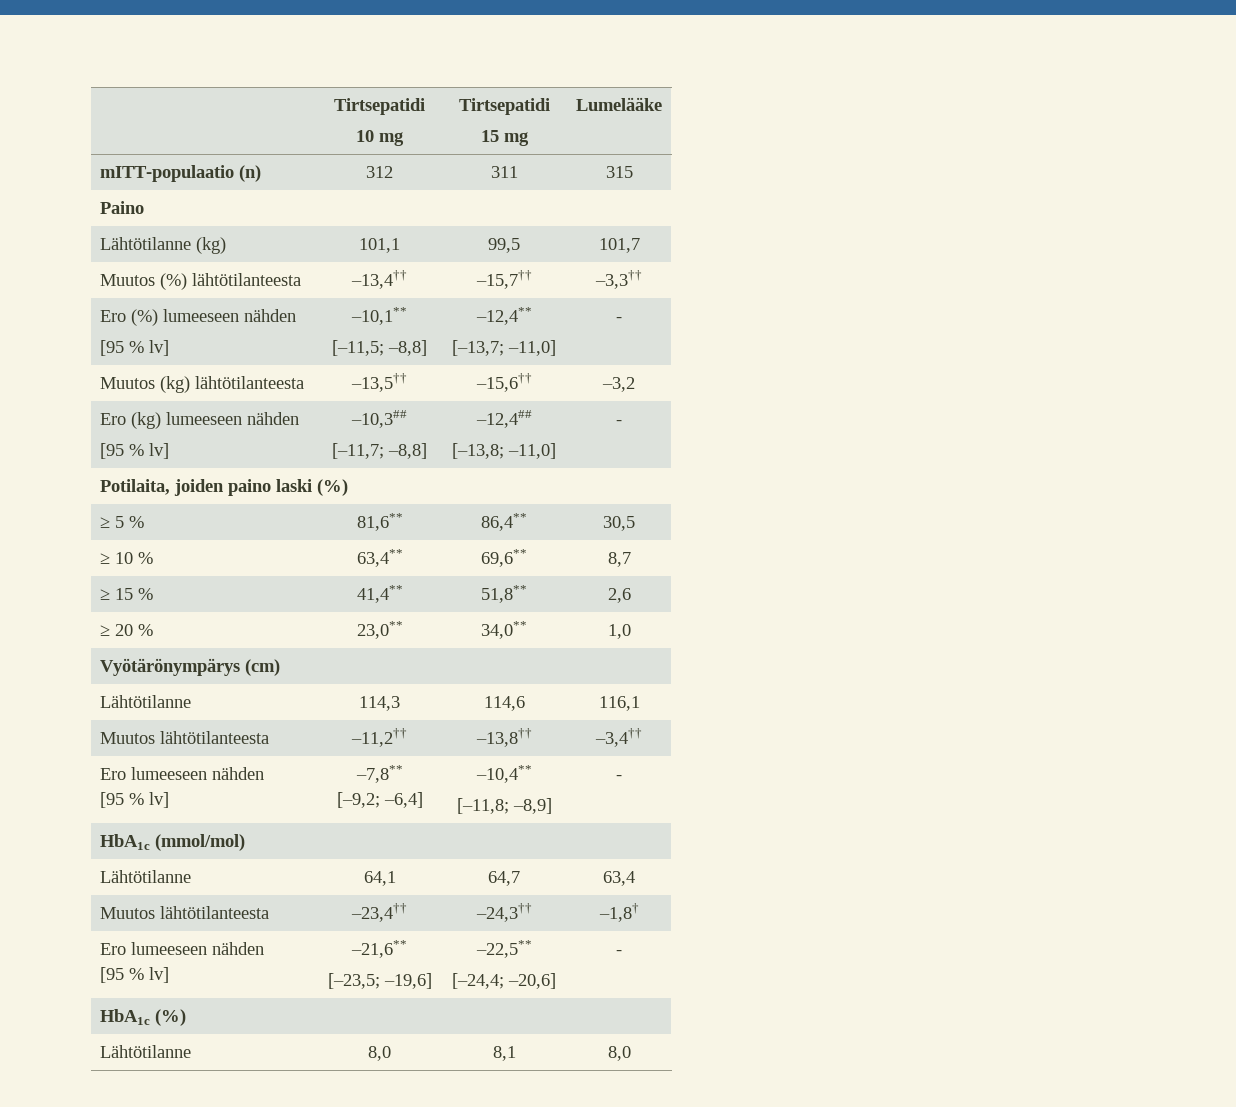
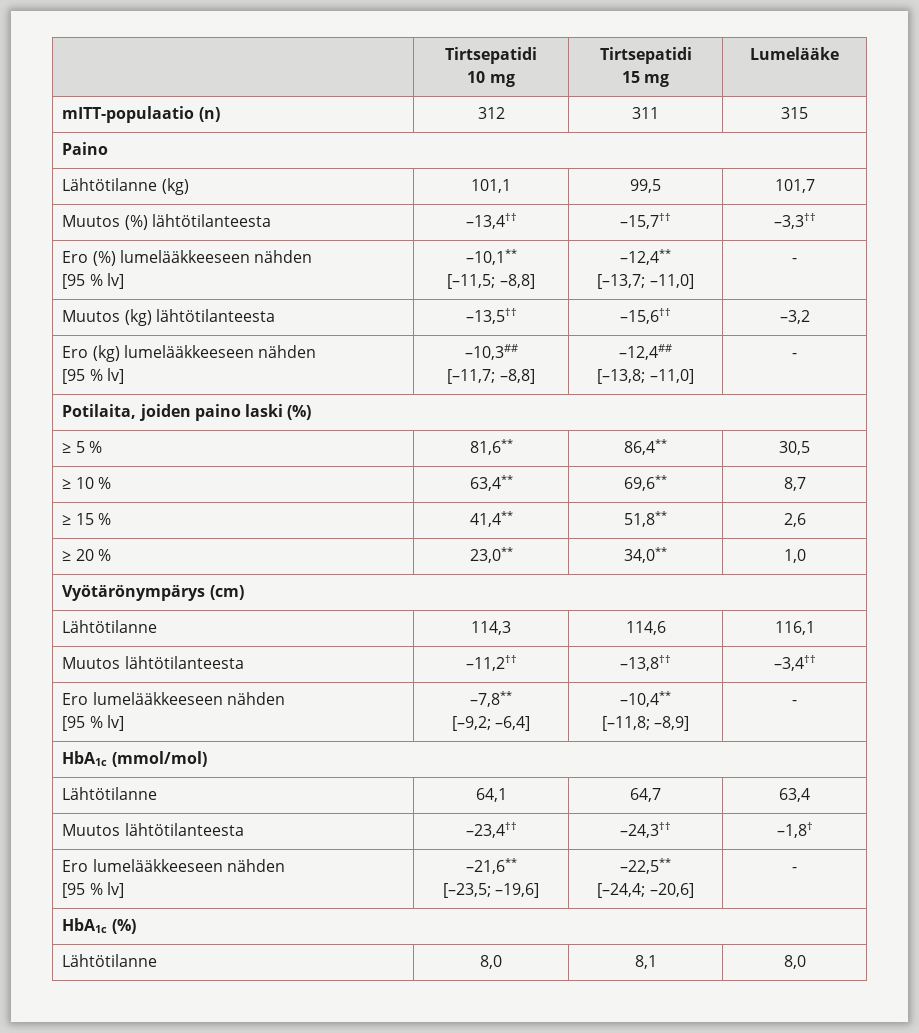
[163,309,240,322] lumeeseen -> [119,250,250,263] lumelääkkeeseen
[166,412,243,425] lumeeseen -> [123,345,254,358] lumelääkkeeseen
[131,767,208,780] lumeeseen -> [92,692,223,705] lumelääkkeeseen
[131,942,208,955] lumeeseen -> [92,859,223,872] lumelääkkeeseen

